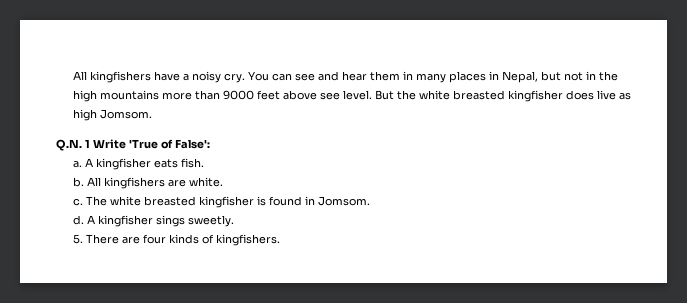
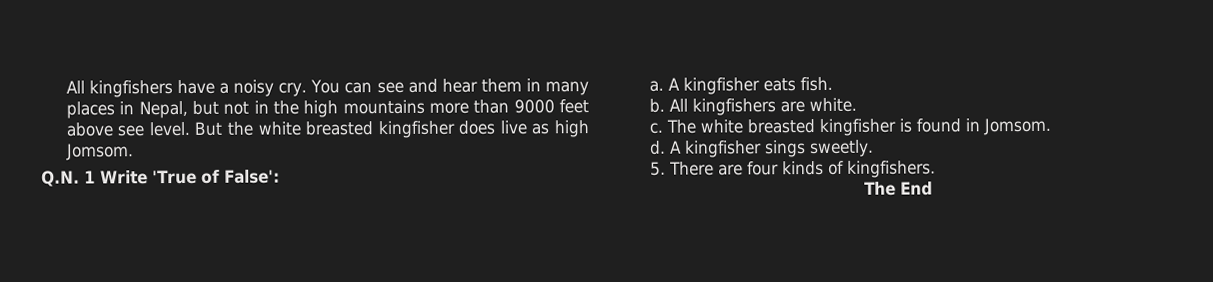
(280, 240) none -> [864,181,933,196] // The End

